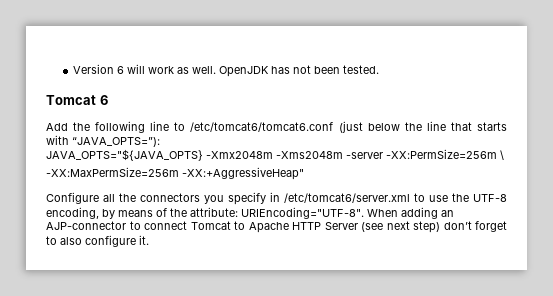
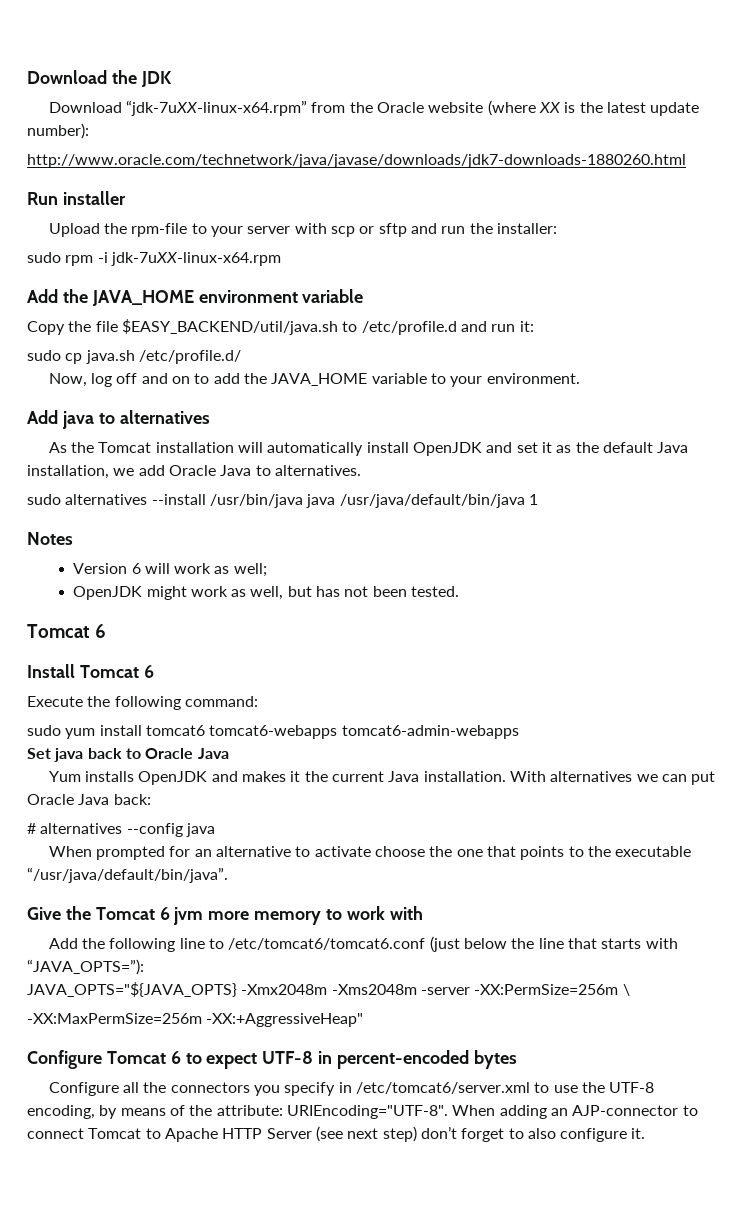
(73, 69) none -> [27,70,172,87] [48,100,700,116] [27,123,89,139] [27,154,686,168] [27,191,126,205] [48,223,557,237] [27,252,281,266] [27,289,364,306] [27,319,534,335] [27,350,241,364] [48,373,580,387] [27,410,210,429] [48,442,689,456] [27,465,361,479] [27,494,538,508] [27,532,73,545] Download the JDK // Download “jdk-7uXX-linux-x64.rpm” from the Oracle website (where XX is the latest update number): // http://www.oracle.com/technetwork/java/javase/downloads/jdk7-downloads-1880260.html // Run installer // Upload the rpm-file to your server with scp or sftp and run the installer: // sudo rpm -i jdk-7uXX-linux-x64.rpm // Add the JAVA_HOME environment variable // Copy the file $EASY_BACKEND/util/java.sh to /etc/profile.d and run it: // sudo cp java.sh /etc/profile.d/ // Now, log off and on to add the JAVA_HOME variable to your environment. // Add java to alternatives // As the Tomcat installation will automatically install OpenJDK and set it as the default Java installation, we add Oracle Java to alternatives. // sudo alternatives --install /usr/bin/java java /usr/java/default/bin/java 1 // Notes //
[192,66,270,77] well. OpenJDK -> [233,563,267,577] [73,586,312,600] well; // OpenJDK might work as well, but
(108, 100) none -> [27,664,154,678] [27,696,258,710] [27,725,519,739] [27,748,229,762] [48,771,716,785] [27,794,151,805] [27,823,215,837] [48,846,692,860] [27,867,228,883] [27,906,423,925] // Install Tomcat 6 // Execute the following command: // sudo yum install tomcat6 tomcat6-webapps tomcat6-admin-webapps // Set java back to Oracle Java // Yum installs OpenJDK and makes it the current Java installation. With alternatives we can put Oracle Java back: // # alternatives --config java // When prompted for an alternative to activate choose the one that points to the executable “/usr/java/default/bin/java”. // Give the Tomcat 6 jvm more memory to work with
(304, 173) none -> [27,1050,517,1069] // Configure Tomcat 6 to expect UTF-8 in percent-encoded bytes

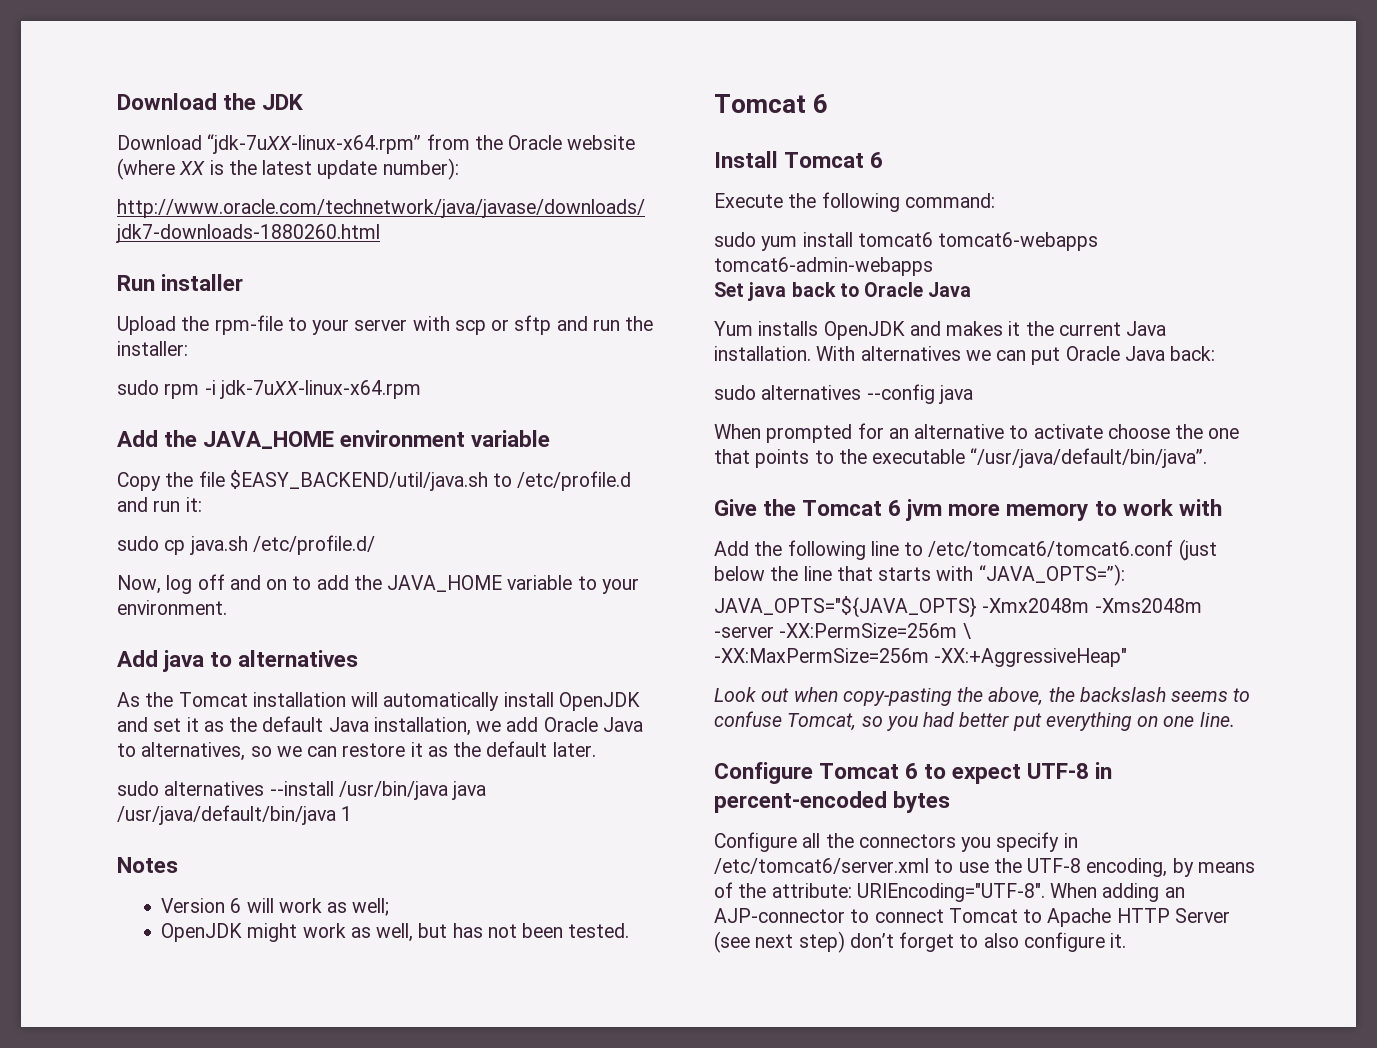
[274,465,361,476] alternatives. -> [141,741,596,761] alternatives, so we can restore it as the default later.
[27,823,36,834] # -> [714,385,756,400] sudo
(364, 1020) none -> [714,687,1251,706] [714,711,1235,731] // Look out when copy-pasting the above, the backslash seems to confuse Tomcat, so you had better put everything on one line.

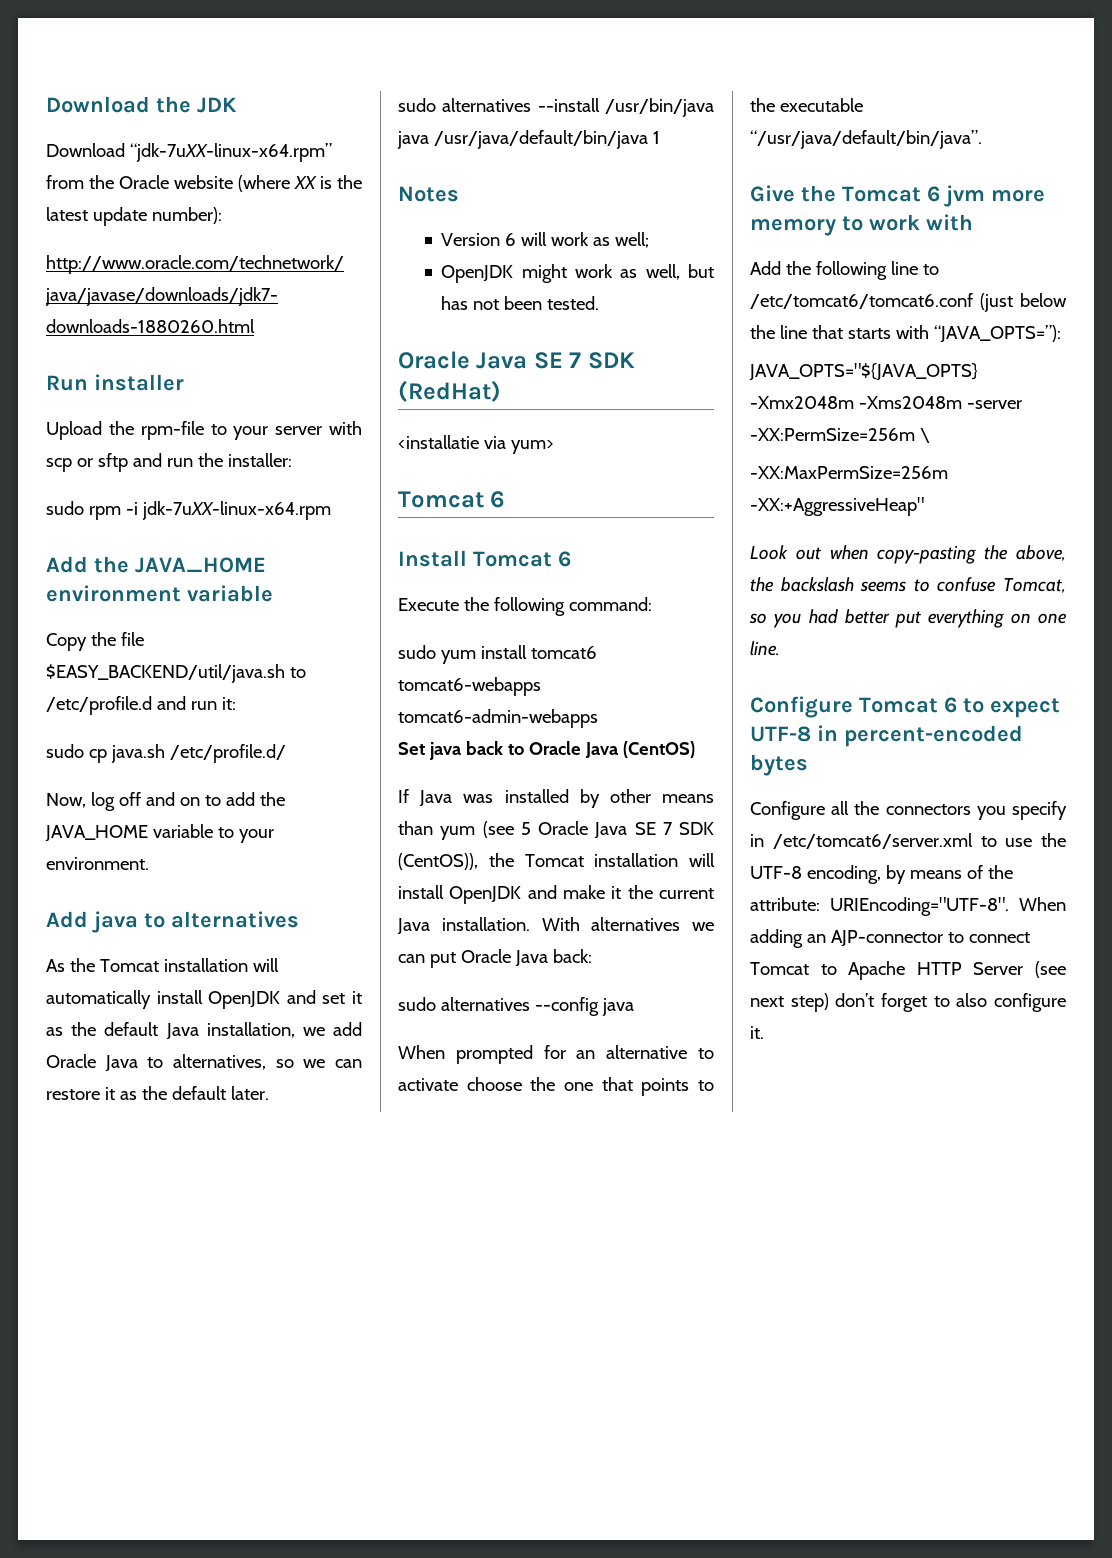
(630, 930) none -> [398,351,635,369] [398,380,501,402] [398,435,553,454] // Oracle Java SE 7 SDK (RedHat) // <installatie via yum>
[714,321,1004,340] // Yum installs OpenJDK and makes -> [622,741,695,758] [398,789,714,808] [398,821,714,840] [398,853,715,870] [398,885,605,904] (CentOS) // If Java was installed by other means than yum (see 5 Oracle Java SE 7 SDK (CentOS)), the Tomcat installation will install OpenJDK and make

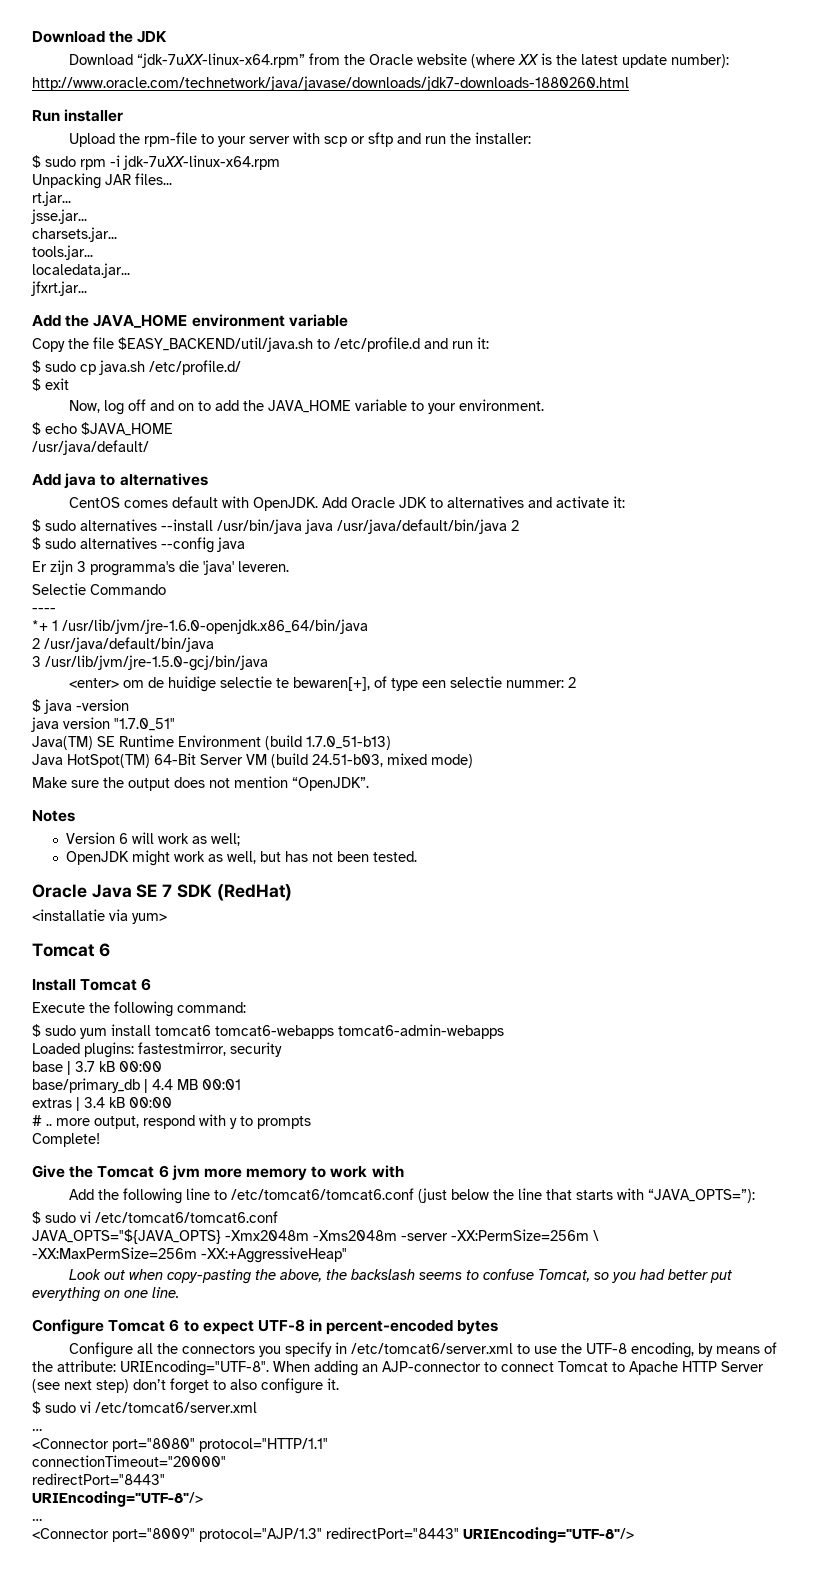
(292, 460) none -> [32,155,41,168] $
(331, 510) none -> [32,173,172,189] [32,191,71,206] [31,209,87,224] [32,227,117,242] [32,245,93,260] [32,263,130,278] [31,281,87,296] // Unpacking JAR files... // rt.jar... // jsse.jar... // charsets.jar... // tools.jar... // localedata.jar... // jfxrt.jar...
(236, 703) none -> [32,360,41,373] $
(286, 753) none -> [32,378,69,391] // $ exit
(149, 863) none -> [32,422,173,436] [32,440,149,455] // $ echo $JAVA_HOME // /usr/java/default/
[46,958,279,972] [46,990,362,1009] [46,1022,362,1040] [46,1054,362,1072] [46,1086,269,1100] As the Tomcat installation will automatically install OpenJDK and set it as the default Java installation, we add Oracle Java to alternatives, so we can restore it as the default later. // -> [69,496,626,511] [32,519,41,532] CentOS comes default with OpenJDK. Add Oracle JDK to alternatives and activate it: // $
[652,131,660,144] 1 -> [511,520,519,531] [32,537,245,553] [32,560,289,576] [32,583,166,595] [32,608,56,613] [32,619,368,634] [32,637,214,652] [32,655,268,671] [69,676,577,692] [32,699,129,714] [31,717,175,732] [32,735,391,750] [32,753,473,768] [32,776,369,791] 2 // $ sudo alternatives --config java // Er zijn 3 programma's die 'java' leveren. // Selectie Commando // ---- // *+ 1 /usr/lib/jvm/jre-1.6.0-openjdk.x86_64/bin/java // 2 /usr/java/default/bin/java // 3 /usr/lib/jvm/jre-1.5.0-gcj/bin/java // <enter> om de huidige selectie te bewaren[+], of type een selectie nummer: 2 // $ java -version // java version "1.7.0_51" // Java(TM) SE Runtime Environment (build 1.7.0_51-b13) // Java HotSpot(TM) 64-Bit Server VM (build 24.51-b03, mixed mode) // Make sure the output does not mention “OpenJDK”.
(652, 604) none -> [32,1024,41,1037] $
[398,741,695,760] [398,789,714,808] [398,821,714,840] [398,853,715,870] [398,885,714,904] [397,917,714,935] [398,949,592,968] [398,997,634,1016] [398,1045,714,1064] [398,1077,714,1096] [750,98,863,112] [750,130,982,149] Set java back to Oracle Java (CentOS) // If Java was installed by other means than yum (see 5 Oracle Java SE 7 SDK (CentOS)), the Tomcat installation will install OpenJDK and make it the current Java installation. With alternatives we can put Oracle Java back: // sudo alternatives --config java // When prompted for an alternative to activate choose the one that points to the executable “/usr/java/default/bin/java”. -> [32,1042,282,1058] [32,1061,162,1075] [32,1078,241,1093] [32,1097,172,1111] [32,1114,311,1129] [32,1133,100,1147] Loaded plugins: fastestmirror, security // base | 3.7 kB 00:00 // base/primary_db | 4.4 MB 00:01 // extras | 3.4 kB 00:00 // # .. more output, respond with y to prompts // Complete!
(1061, 334) none -> [32,1211,278,1224] // $ sudo vi /etc/tomcat6/tomcat6.conf
(764, 1032) none -> [32,1401,257,1414] [32,1428,42,1431] [32,1438,328,1452] [32,1455,226,1467] [32,1473,165,1485] [32,1491,203,1507] [32,1518,42,1521] [32,1527,634,1543] // $ sudo vi /etc/tomcat6/server.xml // … // <Connector port="8080" protocol="HTTP/1.1" // connectionTimeout="20000" // redirectPort="8443" // URIEncoding="UTF-8"/> // … // <Connector port="8009" protocol="AJP/1.3" redirectPort="8443" URIEncoding="UTF-8"/>

